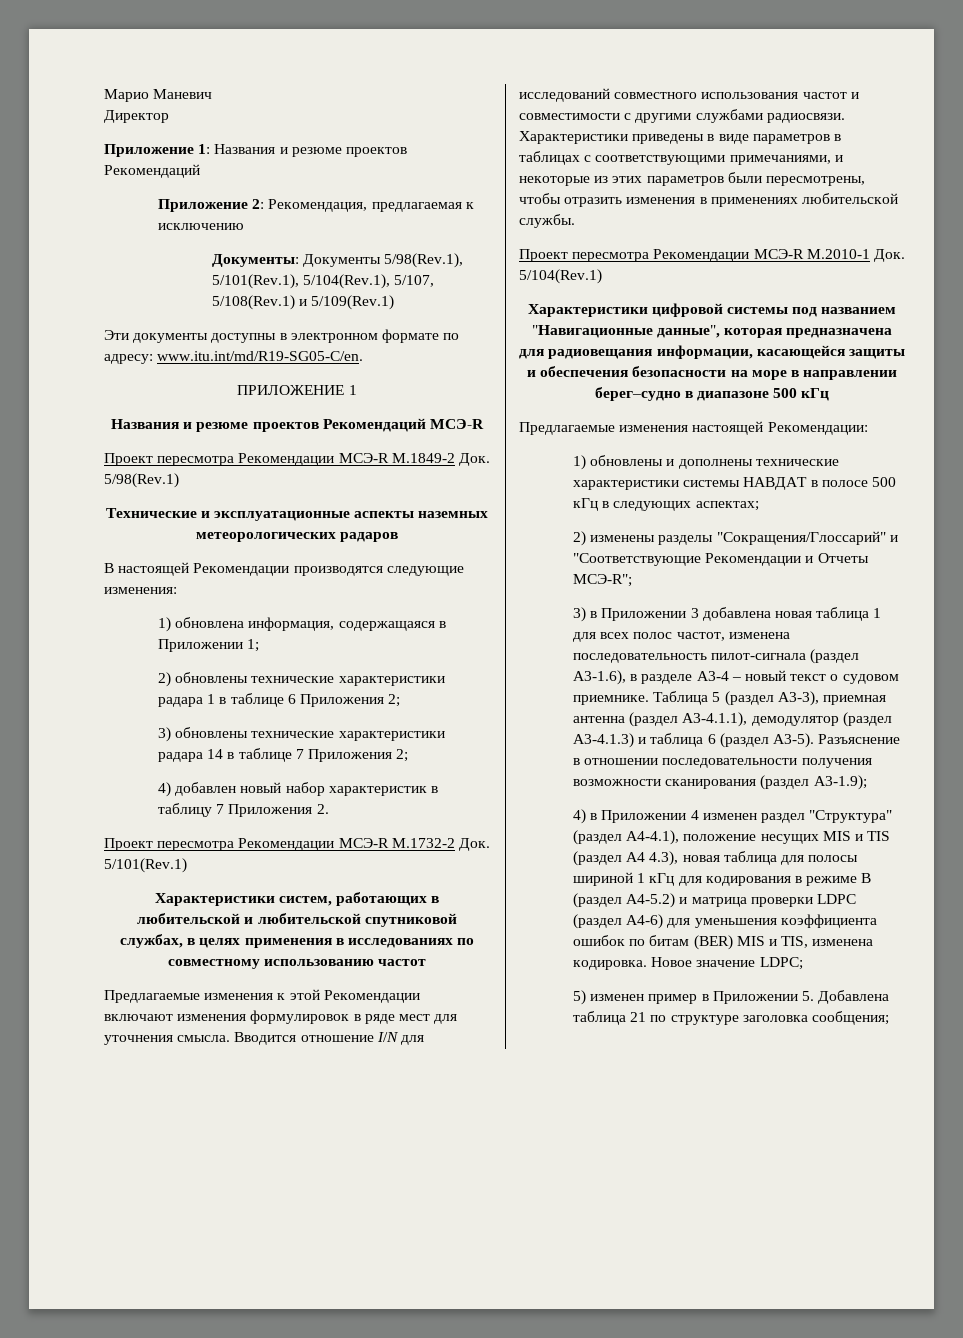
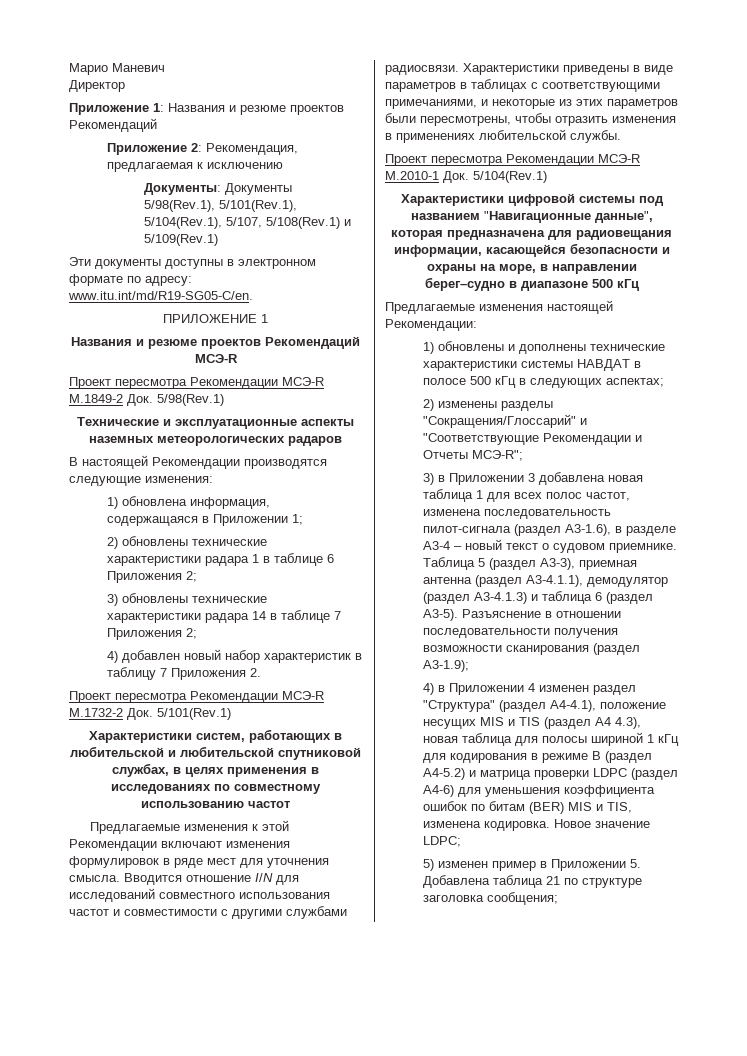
[848,349,905,359] [526,366,787,380] защиты и обеспечения безопасности на море -> [569,243,670,254] [426,264,536,274] безопасности и охраны на море,

